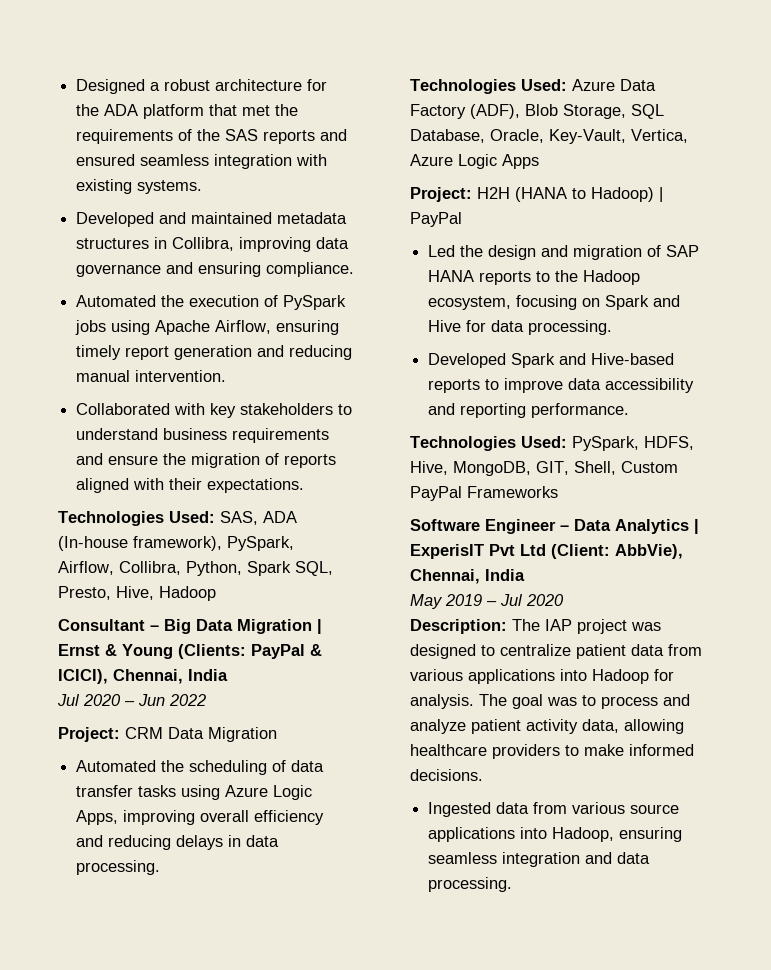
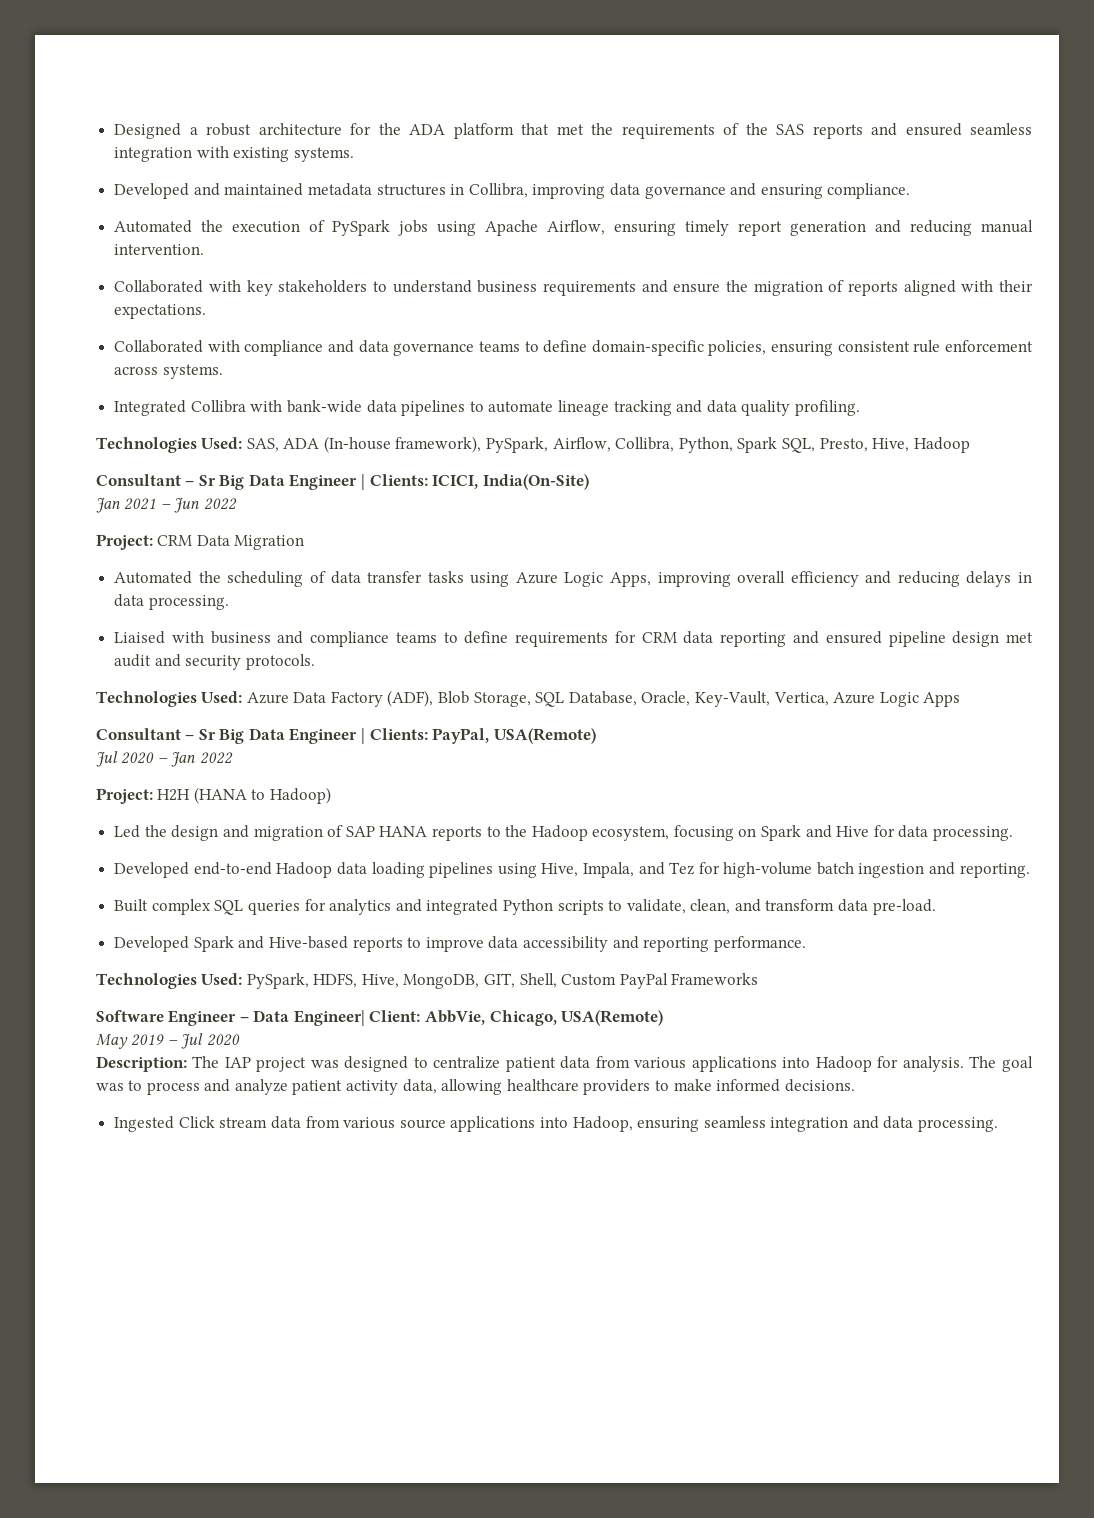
(304, 485) none -> [114,340,1033,356] [114,364,223,379] [114,400,860,416] // Collaborated with compliance and data governance teams to define domain-specific policies, ensuring consistent rule enforcement across systems. // Integrated Collibra with bank-wide data pipelines to automate lineage tracking and data quality profiling.
[163,619,322,634] [57,644,322,659] [57,669,228,684] [56,694,121,706] Big Data Migration | Ernst & Young (Clients: PayPal & ICICI), Chennai, India // Jul 2020 -> [198,474,589,490] [95,497,157,513] Sr Big Data Engineer | Clients: ICICI, India(On-Site) // Jan 2021
(160, 867) none -> [114,631,1033,647] [114,654,315,670] // Liaised with business and compliance teams to define requirements for CRM data reporting and ensured pipeline design met audit and security protocols.
(539, 161) none -> [95,728,596,744] [95,751,233,767] // Consultant – Sr Big Data Engineer | Clients: PayPal, USA(Remote) // Jul 2020 – Jan 2022
[658,187,663,202] [409,212,462,227] | PayPal -> (331, 795) none
(612, 327) none -> [114,862,1030,878] [114,899,936,915] // Developed end-to-end Hadoop data loading pipelines using Hive, Impala, and Tez for high-volume batch ingestion and reporting. // Built complex SQL queries for analytics and integrated Python scripts to validate, clean, and transform data pre-load.
[614,519,699,534] [409,544,683,559] [409,569,525,584] Analytics | ExperisIT Pvt Ltd (Client: AbbVie), Chennai, India -> [293,1010,664,1026] Engineer| Client: AbbVie, Chicago, USA(Remote)
(491, 809) none -> [178,1116,268,1128] Click stream

